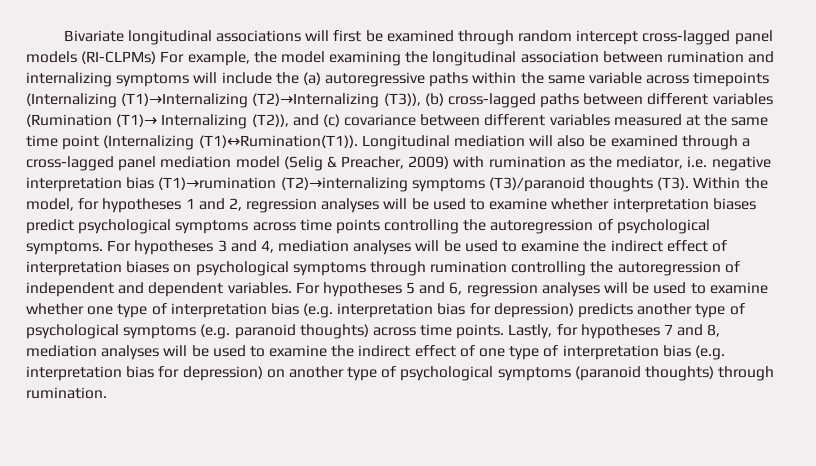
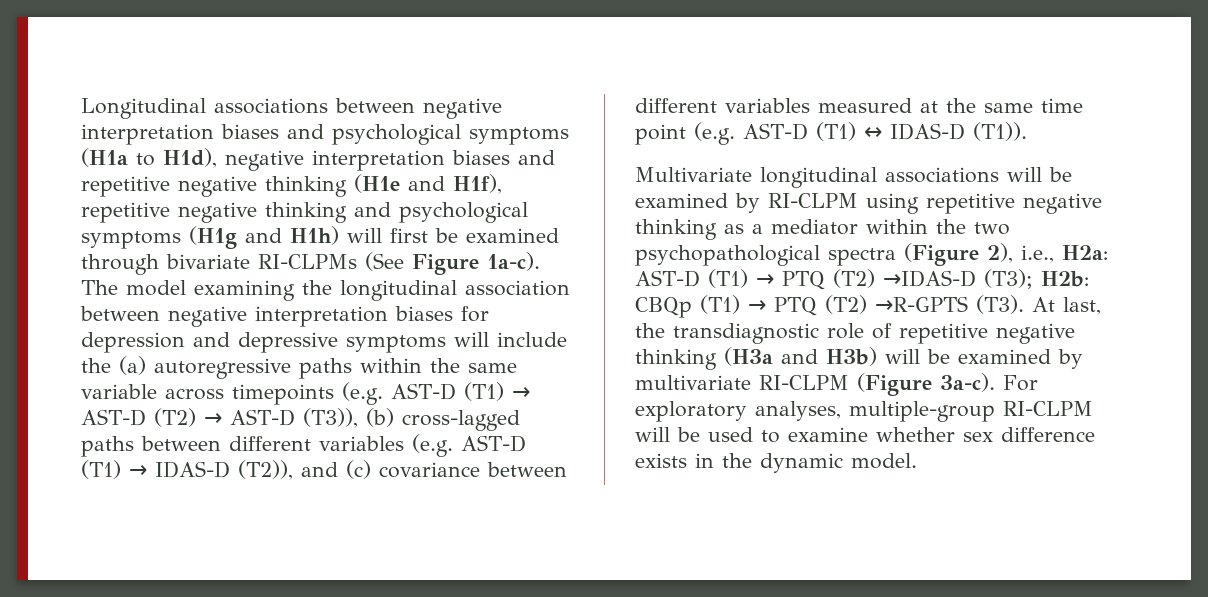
[63,30,301,45] Bivariate longitudinal associations -> [81,98,502,119] [81,124,569,145] [81,148,555,171] [81,174,502,197] [81,202,528,223] [81,226,339,249] Longitudinal associations between negative interpretation biases and psychological symptoms (H1a to H1d), negative interpretation biases and repetitive negative thinking (H1e and H1f), repetitive negative thinking and psychological symptoms (H1g and H1h)
[518,30,773,45] [26,51,277,66] random intercept cross-lagged panel models (RI-CLPMs) For example, the -> [166,252,540,275] [81,280,118,295] bivariate RI-CLPMs (See Figure 1a-c). The
[667,51,775,63] [26,72,112,87] rumination and internalizing -> [168,306,489,327] [81,332,338,353] negative interpretation biases for depression and depressive
[26,93,380,108] (Internalizing (T1)→Internalizing (T2)→Internalizing -> [342,382,530,405] [81,408,295,427] (e.g. AST-D (T1) → AST-D (T2) → AST-D
[26,114,248,129] (Rumination (T1)→ Internalizing -> [412,434,526,457] [81,460,230,479] (e.g. AST-D (T1) → IDAS-D
[103,135,751,150] [26,156,771,171] [26,177,768,192] [26,198,756,213] [26,219,710,234] [26,240,727,255] [26,261,740,276] [26,282,768,297] [26,303,745,318] [26,324,721,339] [26,345,725,360] [26,366,775,381] [26,387,107,399] (Internalizing (T1)↔Rumination(T1)). Longitudinal mediation will also be examined through a cross-lagged panel mediation model (Selig & Preacher, 2009) with rumination as the mediator, i.e. negative interpretation bias (T1)→rumination (T2)→internalizing symptoms (T3)/paranoid thoughts (T3). Within the model, for hypotheses 1 and 2, regression analyses will be used to examine whether interpretation biases predict psychological symptoms across time points controlling the autoregression of psychological symptoms. For hypotheses 3 and 4, mediation analyses will be used to examine the indirect effect of interpretation biases on psychological symptoms through rumination controlling the autoregression of independent and dependent variables. For hypotheses 5 and 6, regression analyses will be used to examine whether one type of interpretation bias (e.g. interpretation bias for depression) predicts another type of psychological symptoms (e.g. paranoid thoughts) across time points. Lastly, for hypotheses 7 and 8, mediation analyses will be used to examine the indirect effect of one type of interpretation bias (e.g. interpretation bias for depression) on another type of psychological symptoms (paranoid thoughts) through rumination. -> [694,122,1027,145] [635,167,1072,188] [635,193,1102,214] [635,219,1010,240] [635,243,1108,266] [635,269,1089,290] [635,295,1101,318] [635,323,1075,344] [635,347,1083,370] [635,373,1038,396] [635,401,1093,422] [635,427,1095,443] [635,453,917,473] (e.g. AST-D (T1) ↔ IDAS-D (T1)). // Multivariate longitudinal associations will be examined by RI-CLPM using repetitive negative thinking as a mediator within the two psychopathological spectra (Figure 2), i.e., H2a: AST-D (T1) → PTQ (T2) →IDAS-D (T3); H2b: CBQp (T1) → PTQ (T2) →R-GPTS (T3). At last, the transdiagnostic role of repetitive negative thinking (H3a and H3b) will be examined by multivariate RI-CLPM (Figure 3a-c). For exploratory analyses, multiple-group RI-CLPM will be used to examine whether sex difference exists in the dynamic model.

